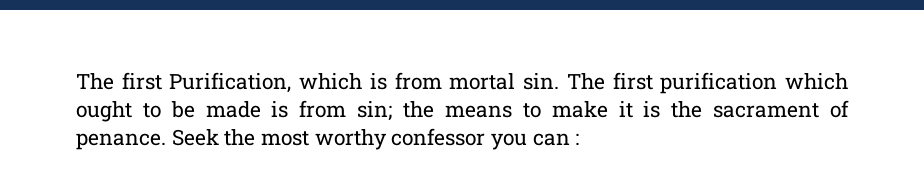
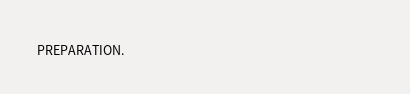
[76,72,849,94] [76,100,850,122] [76,128,580,150] The first Purification, which is from mortal sin. The first purification which ought to be made is from sin; the means to make it is the sacrament of penance. Seek the most worthy confessor you can : -> [37,45,124,55] PREPARATION.

